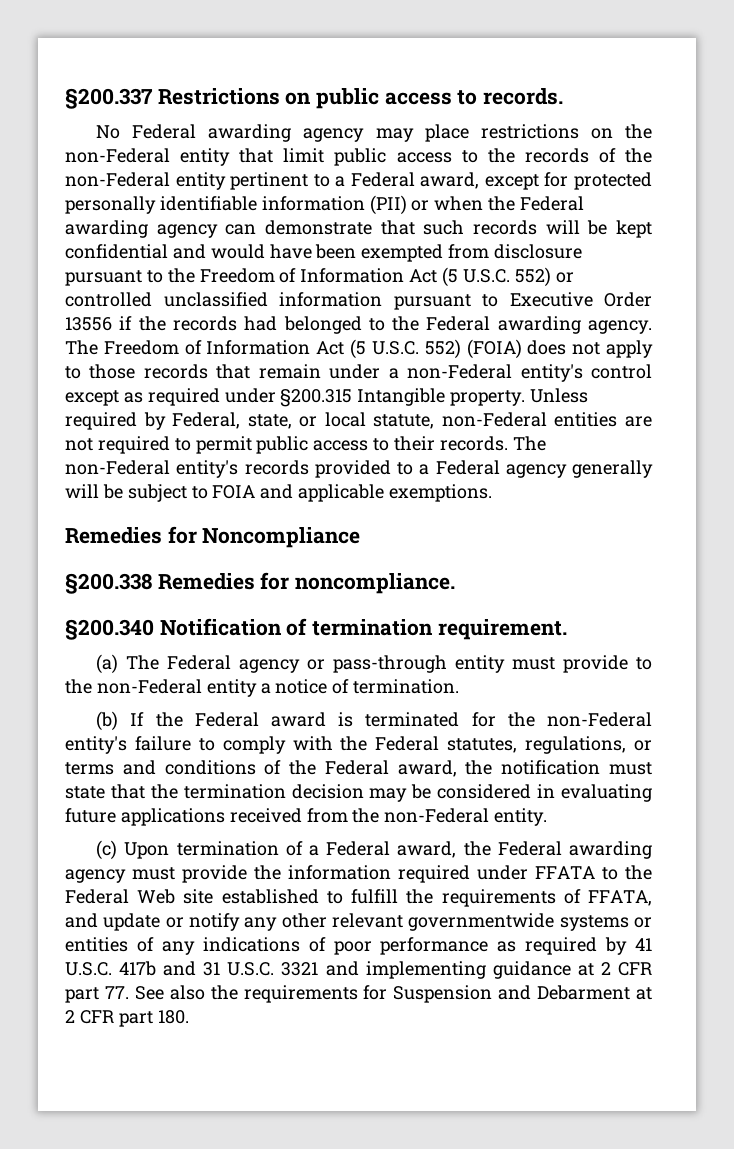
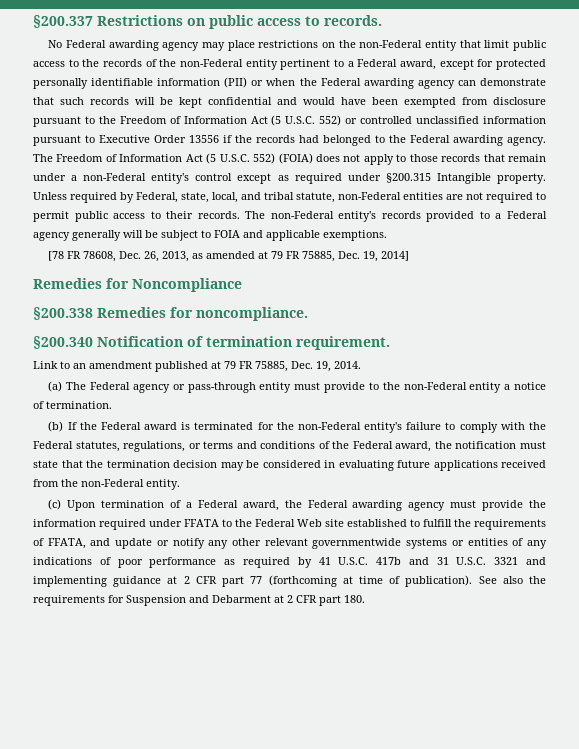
[299,412,366,427] or local -> [212,192,294,203] local, and tribal
(493, 493) none -> [48,251,410,262] // [78 FR 78608, Dec. 26, 2013, as amended at 79 FR 75885, Dec. 19, 2014]
(567, 629) none -> [33,361,361,372] // Link to an amendment published at 79 FR 75885, Dec. 19, 2014.
[104,986,129,999] 77. -> [250,575,473,587] 77 (forthcoming at time of publication).

